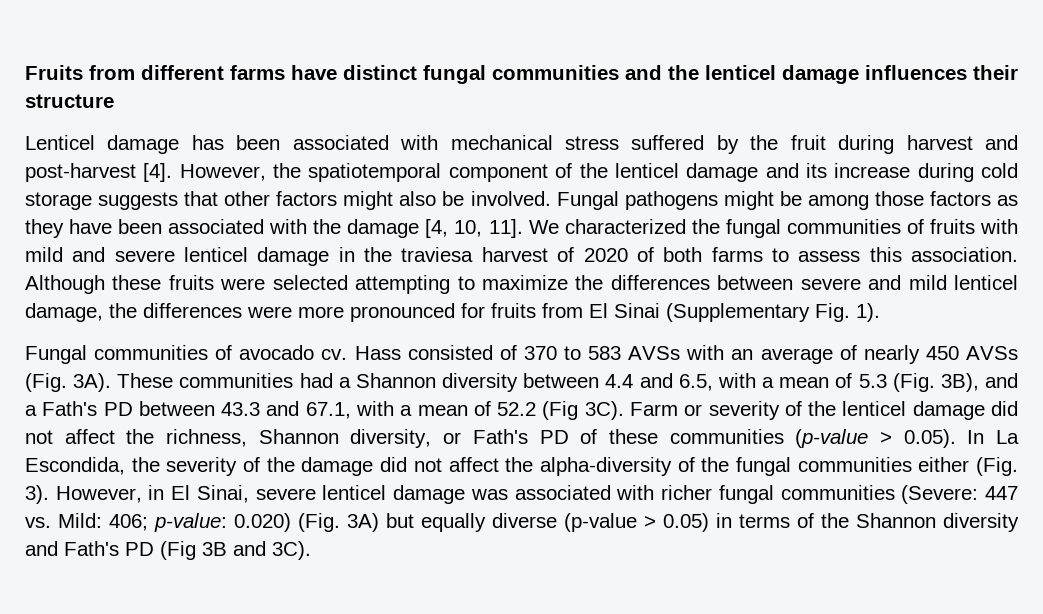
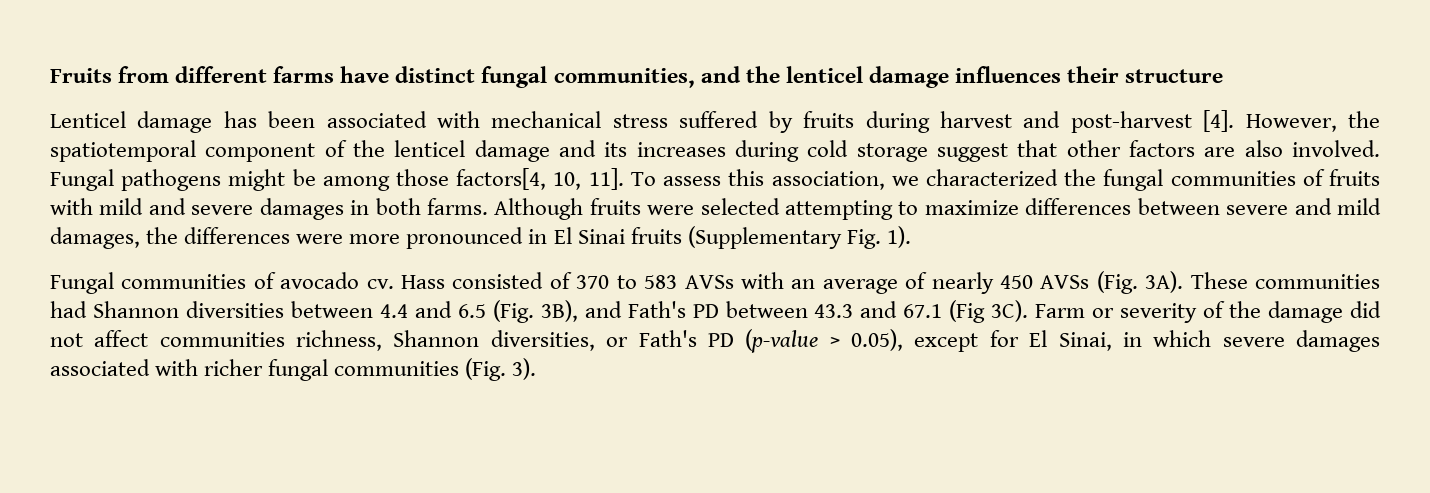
[492,65,619,80] communities -> [553,68,695,88] communities,
[750,135,826,150] the fruit -> [803,111,855,128] fruits
[834,163,911,178] increase -> [636,142,726,157] increases
[98,192,179,210] suggests -> [937,143,1009,162] suggest
[343,191,465,210] might also be -> [1204,140,1283,157] are also
[929,191,1018,206] [25,219,559,238] factors as they have been associated with the damage [4, 10, 11]. We -> [456,168,919,190] factors[4, 10, 11]. To assess this association, we
[184,247,1019,266] [25,275,162,294] lenticel damage in the traviesa harvest of 2020 of both farms to assess this association. Although these -> [259,198,584,220] damages in both farms. Although
[575,275,604,290] the -> (1019, 207) none
[954,275,1019,290] [25,303,103,322] lenticel damage, -> [50,227,140,249] damages,
[461,303,583,318] for fruits from -> [528,229,548,244] in
(660, 310) none -> [630,227,682,244] fruits
[338,373,887,392] a Shannon diversity between 4.4 and 6.5, with a mean of 5.3 -> [92,301,486,318] Shannon diversities between 4.4 and 6.5
[25,405,37,416] a -> (622, 309) none
[305,401,537,419] 67.1, with a mean of 52.2 -> [903,304,943,318] 67.1
[842,401,1019,420] [25,429,155,444] lenticel damage did not affect the -> [1268,301,1381,323] [50,330,285,347] damage did not affect communities
[350,429,432,448] diversity, -> [490,330,595,351] diversities,
[580,429,1019,448] [25,457,1018,476] [25,485,508,504] of these communities (p-value > 0.05). In La Escondida, the severity of the damage did not affect the alpha-diversity of the fungal communities either (Fig. 3). However, in El Sinai, severe lenticel damage was -> [745,329,1381,353] (p-value > 0.05), except for El Sinai, in which severe damages
[901,485,1019,504] [25,513,1019,532] [25,541,311,560] (Severe: 447 vs. Mild: 406; p-value: 0.020) (Fig. 3A) but equally diverse (p-value > 0.05) in terms of the Shannon diversity and Fath's PD (Fig 3B and 3C). -> [465,358,537,381] (Fig. 3).

